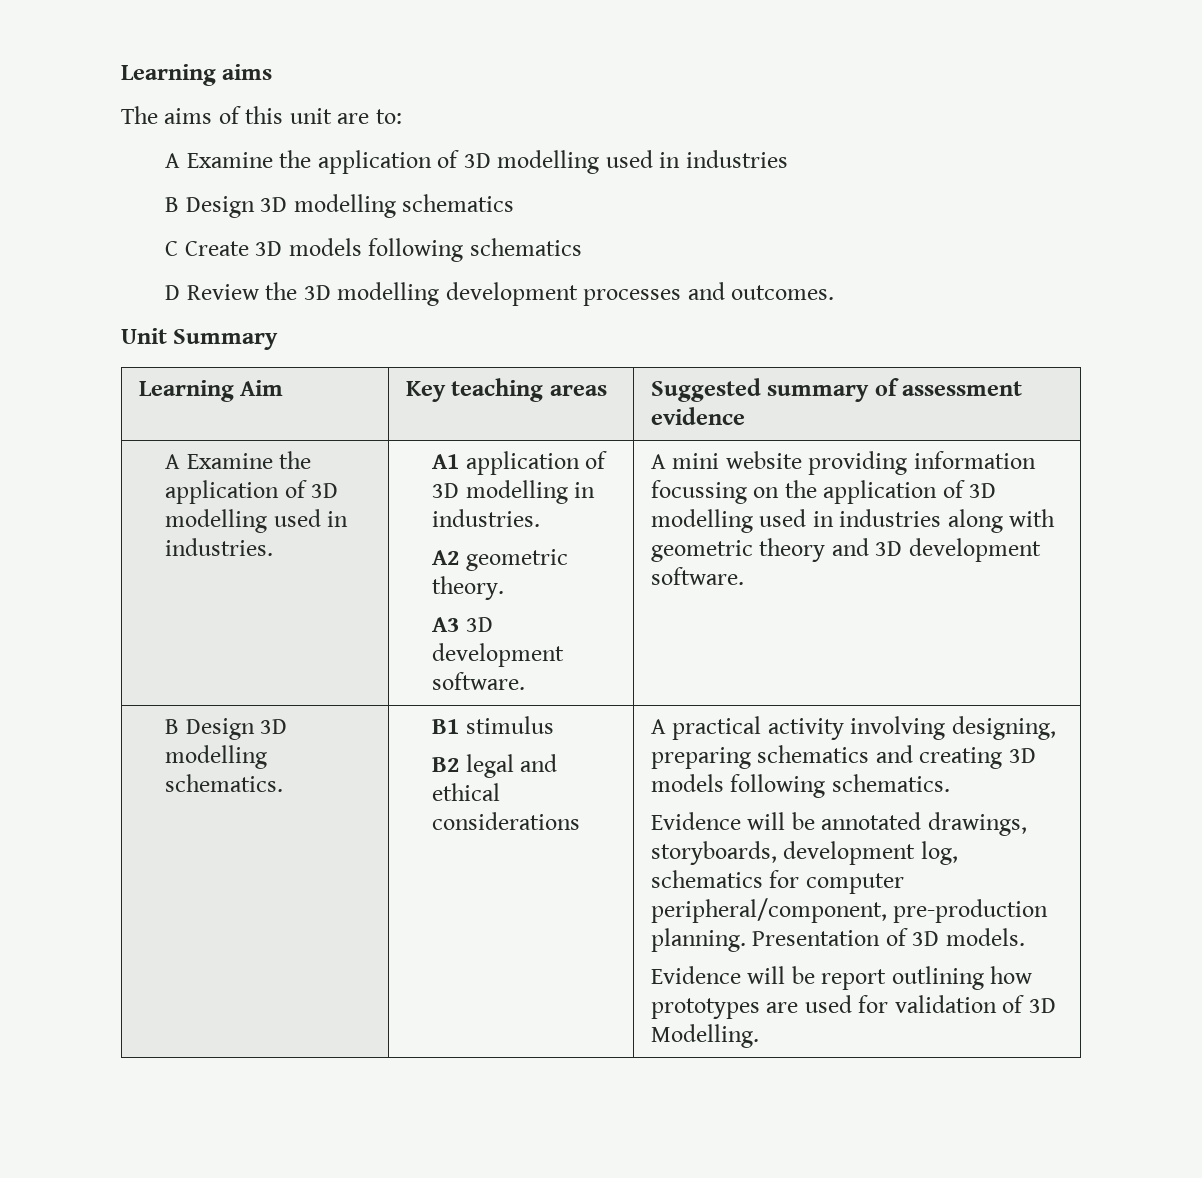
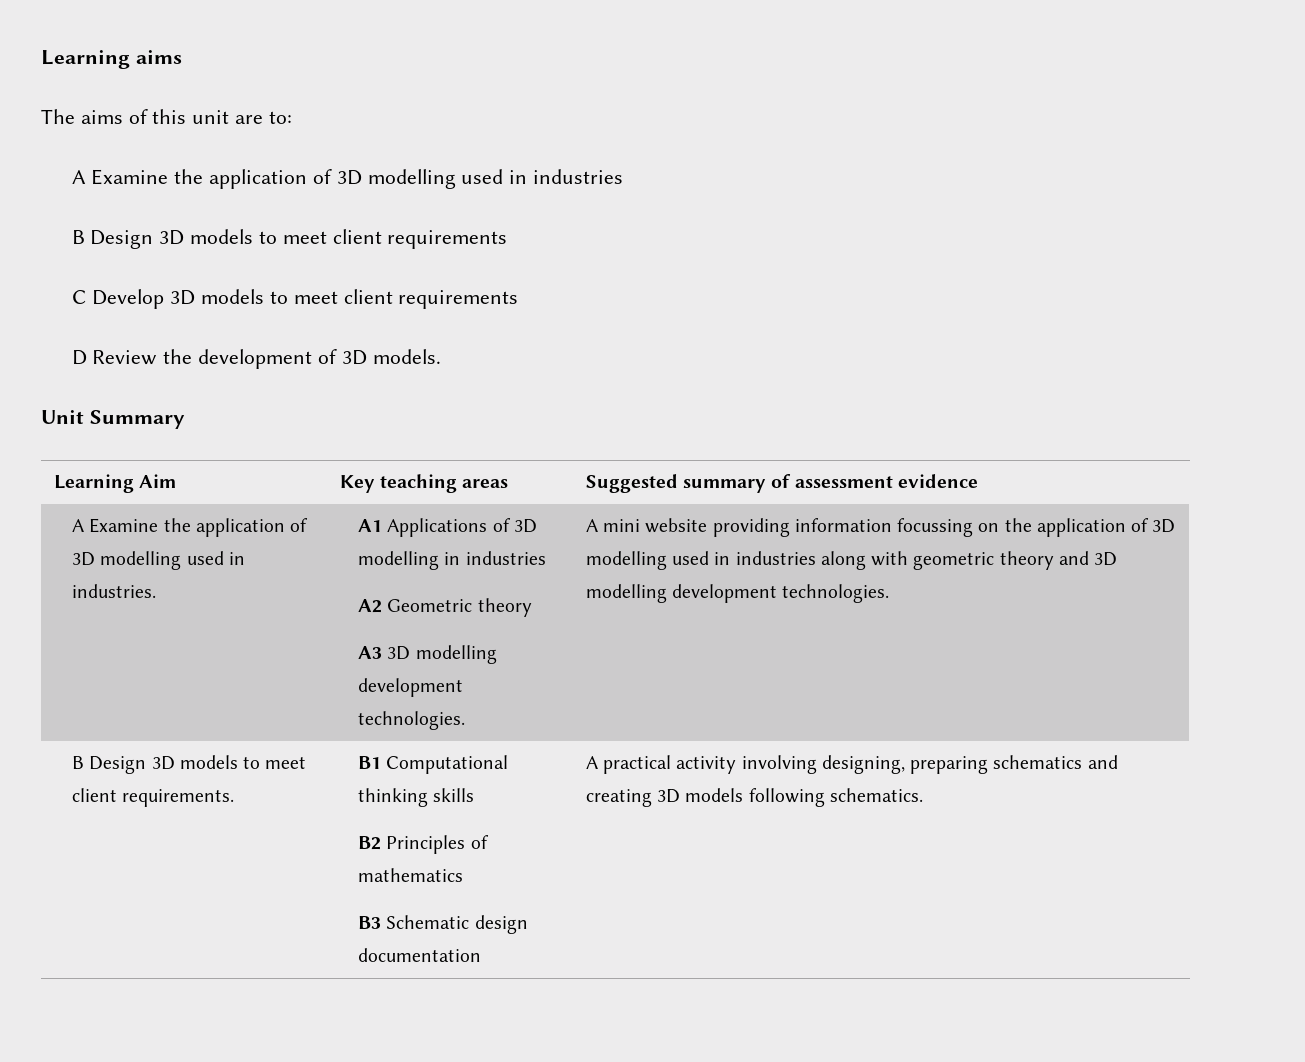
[293,194,515,218] modelling schematics -> [190,229,508,249] models to meet client requirements
[184,238,582,262] Create 3D models following schematics -> [92,289,519,309] Develop 3D models to meet client requirements
[303,282,835,306] 3D modelling development processes and outcomes. -> [198,349,441,369] development of 3D models.
[465,451,580,475] application -> [387,518,488,537] Applications
[432,509,541,527] industries. -> [465,551,546,565] industries
[465,549,568,571] [432,576,505,600] geometric theory. -> [387,598,532,617] Geometric theory
[432,643,565,667] [432,672,526,690] development software. -> [415,645,497,664] [358,678,464,697] [358,711,466,730] modelling development technologies.
[908,538,1041,562] [650,567,744,585] [165,718,288,740] [165,745,268,769] [165,774,284,792] [432,716,554,734] [432,754,558,778] [432,783,501,801] [432,812,581,830] development software. // B Design 3D modelling schematics. | B1 stimulus // B2 legal and ethical considerations -> [585,584,890,603] [72,755,307,774] [72,788,235,807] [358,755,509,774] [358,788,475,807] [358,835,489,854] [358,868,464,882] [358,915,528,934] [358,948,482,962] modelling development technologies. // B Design 3D models to meet client requirements. | B1 Computational thinking skills // B2 Principles of mathematics // B3 Schematic design documentation
[650,812,1027,836] [650,841,958,865] [650,870,904,894] [650,898,1049,923] [650,928,1025,952] [650,966,1033,990] [650,995,1056,1019] [650,1024,759,1048] // Evidence will be annotated drawings, storyboards, development log, schematics for computer peripheral/component, pre-production planning. Presentation of 3D models. // Evidence will be report outlining how prototypes are used for validation of 3D Modelling. -> (923, 795) none

